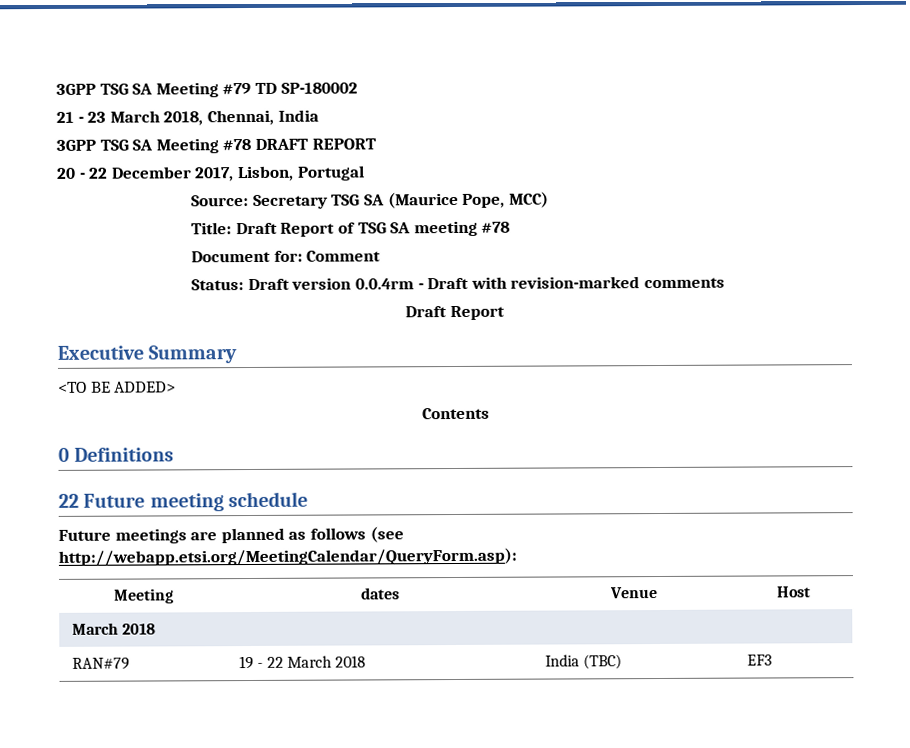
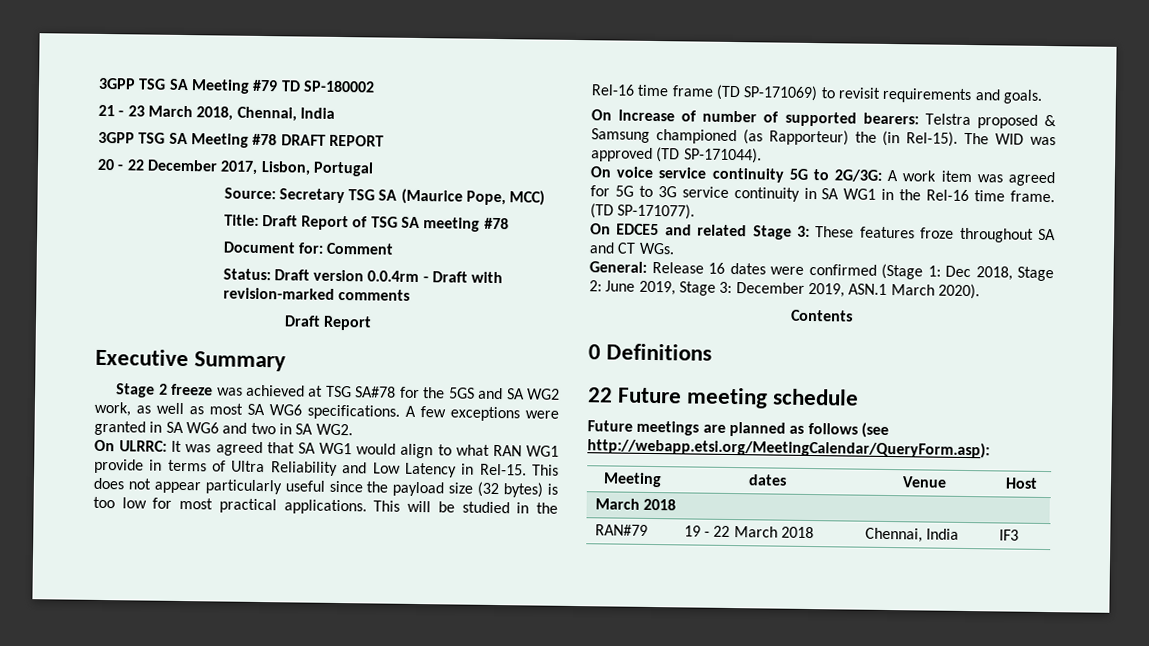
[58,381,177,393] <TO BE ADDED> -> [116,383,560,400] [94,401,559,422] [94,420,353,436] [94,439,559,459] [94,458,560,478] [93,477,559,498] [93,496,559,515] [591,84,1043,104] [591,109,1056,129] [591,128,1056,147] [591,147,762,164] [590,166,1055,187] [590,185,1055,203] [590,203,696,220] [590,223,1056,243] [589,242,675,255] [589,261,1054,282] [589,280,980,300] Stage 2 freeze was achieved at TSG SA#78 for the 5GS and SA WG2 work, as well as most SA WG6 specifications. A few exceptions were granted in SA WG6 and two in SA WG2. // On ULRRC: It was agreed that SA WG1 would align to what RAN WG1 provide in terms of Ultra Reliability and Low Latency in Rel-15. This does not appear particularly useful since the payload size (32 bytes) is too low for most practical applications. This will be studied in the Rel-16 time frame (TD SP-171069) to revisit requirements and goals. // On Increase of number of supported bearers: Telstra proposed & Samsung championed (as Rapporteur) the (in Rel-15). The WID was approved (TD SP-171044). // On voice service continuity 5G to 2G/3G: A work item was agreed for 5G to 3G service continuity in SA WG1 in the Rel-16 time frame. (TD SP-171077). // On EDCE5 and related Stage 3: These features froze throughout SA and CT WGs. // General: Release 16 dates were confirmed (Stage 1: Dec 2018, Stage 2: June 2019, Stage 3: December 2019, ASN.1 March 2020).
[545,654,623,670] [747,654,773,666] India (TBC) | EF3 -> [864,527,960,543] [998,529,1019,541] Chennai, India | IF3

